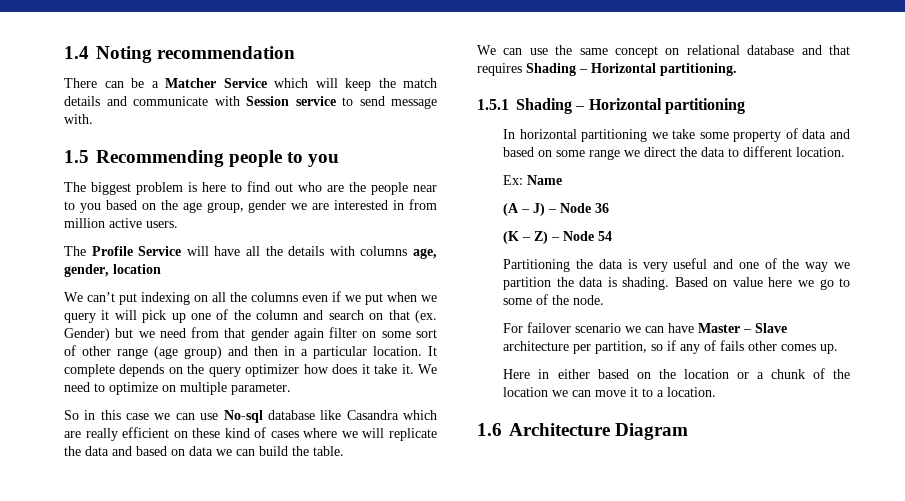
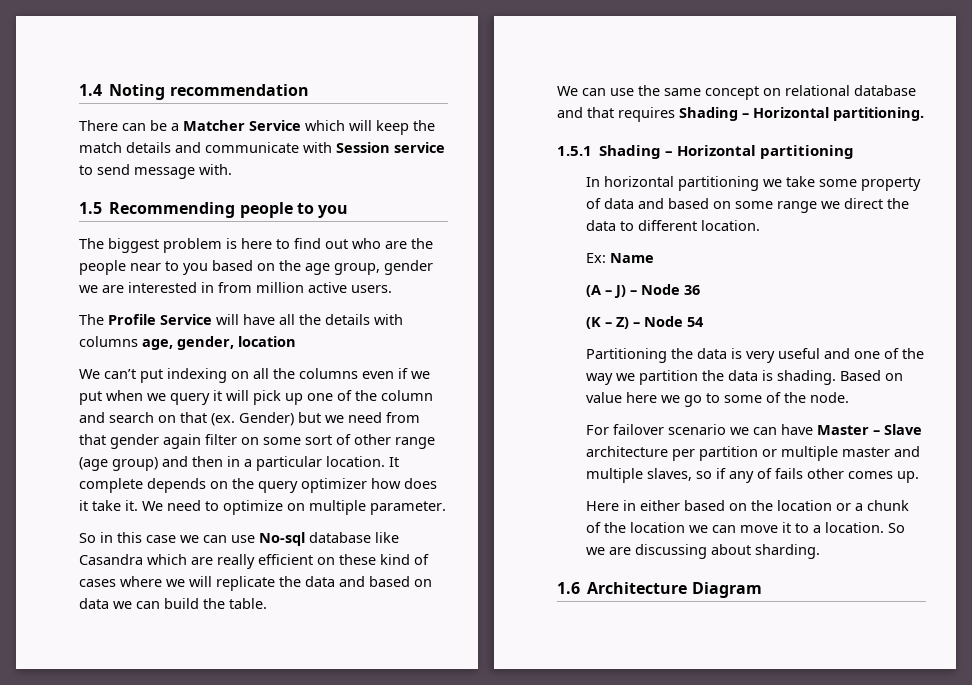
[595,341,648,354] partition, -> [698,446,920,461] [585,468,692,483] partition or multiple master and multiple slaves,
(717, 392) none -> [887,523,905,533] [585,544,820,559] So we are discussing about sharding.

